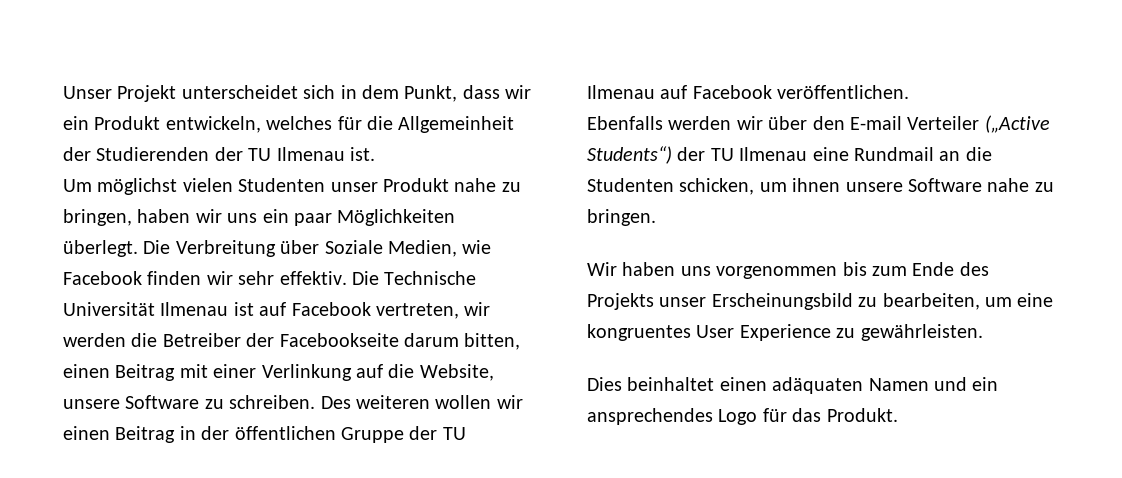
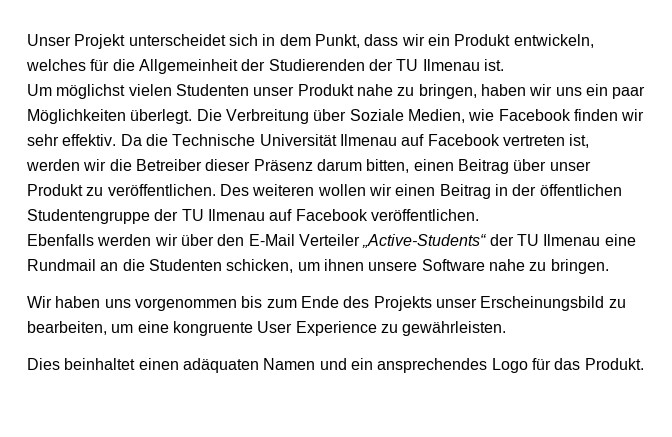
[352,271,379,285] Die -> [120,134,168,146] Da die
[233,302,491,319] [63,333,521,350] [63,364,494,381] [63,395,316,409] ist auf Facebook vertreten, wir werden die Betreiber der Facebookseite darum bitten, einen Beitrag mit einer Verlinkung auf die Website, unsere Software zu schreiben. -> [401,134,590,148] [26,159,591,174] [27,184,216,196] auf Facebook vertreten ist, werden wir die Betreiber dieser Präsenz darum bitten, einen Beitrag über unser Produkt zu veröffentlichen.
[341,427,404,443] Gruppe -> [27,209,150,224] Studentengruppe
[850,115,1050,133] [587,146,672,164] E-mail Verteiler („Active Students“) -> [248,234,488,248] E-Mail Verteiler „Active-Students“
[587,324,691,341] kongruentes -> [172,321,253,336] kongruente

